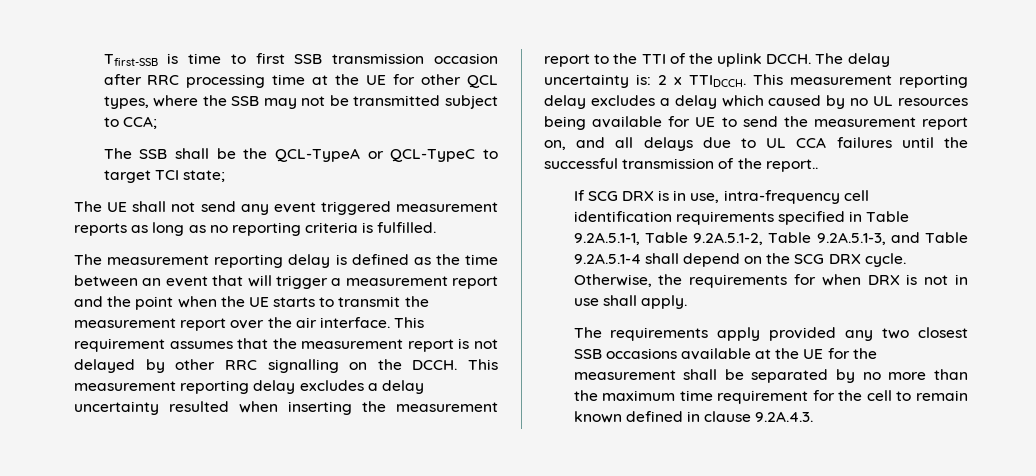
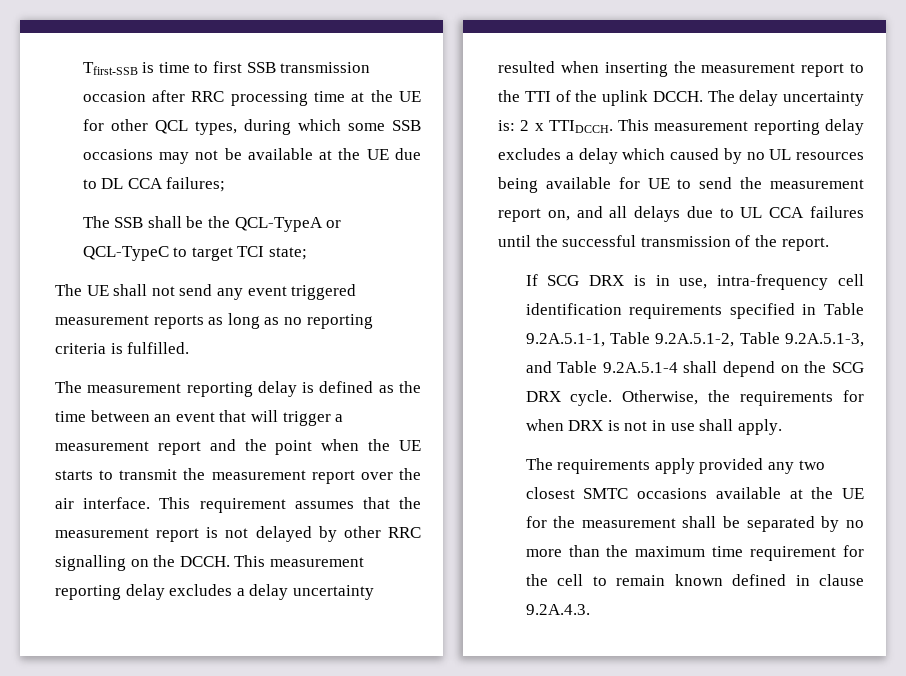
[153,95,498,109] [103,116,157,129] where the SSB may not be transmitted subject to CCA; -> [243,119,421,135] [82,148,421,164] [82,177,226,192] during which some SSB occasions may not be available at the UE due to DL CCA failures;
[765,159,818,172] report.. -> [781,237,829,251] report.
[573,349,602,359] SSB -> [583,488,629,499] SMTC

